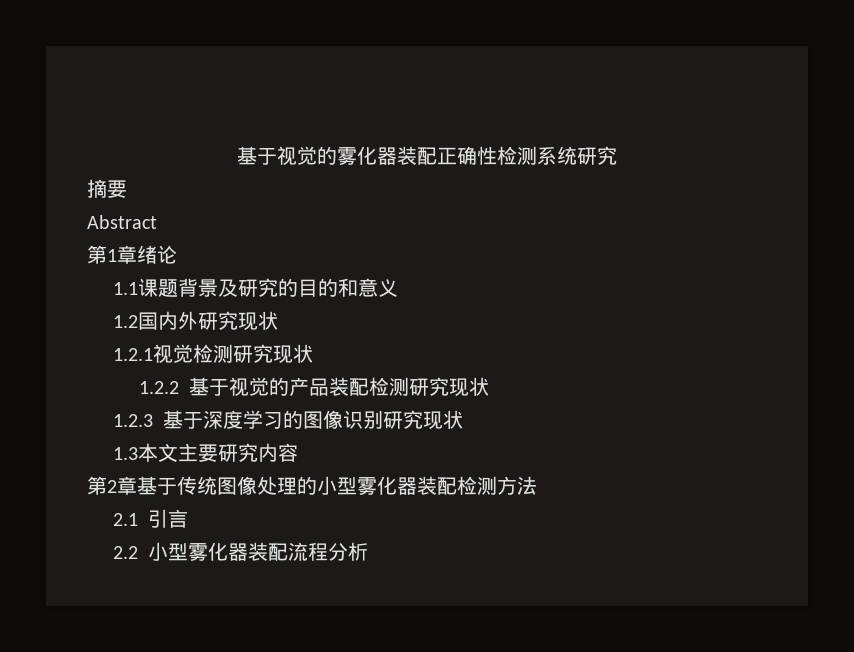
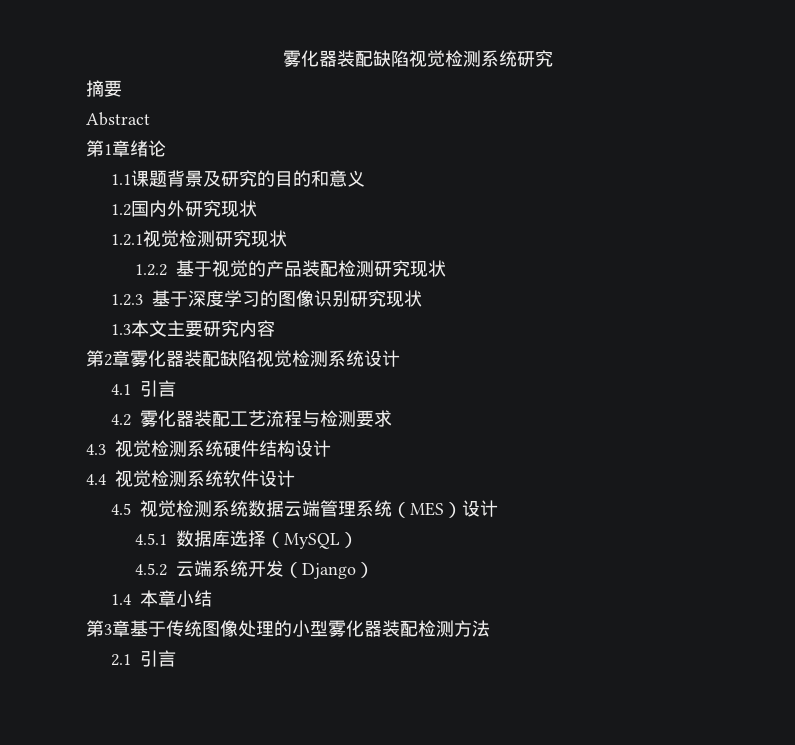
[237,146,497,166] 基于视觉的雾化器装配正确性 -> [283,50,445,67] 雾化器装配缺陷视觉
[87,476,117,495] // 第2 -> [86,350,400,367] [110,380,176,397] [110,410,392,427] [86,440,331,457] [86,470,295,487] [110,500,498,518] [135,530,359,549] [135,560,375,579] [110,590,212,607] [86,620,112,637] // 第2章雾化器装配缺陷视觉检测系统设计 // 4.1引言 // 4.2雾化器装配工艺流程与检测要求 // 4.3视觉检测系统硬件结构设计 // 4.4视觉检测系统软件设计 // 4.5视觉检测系统数据云端管理系统（MES）设计 // 4.5.1数据库选择（MySQL） // 4.5.2云端系统开发（Django） // 1.4本章小结 // 第3
[112,542,368,561] // 2.2小型雾化器装配流程分析 -> (176, 658) none

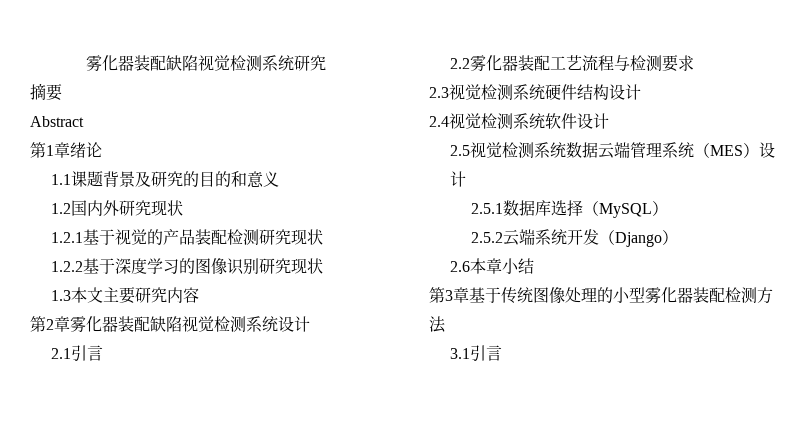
[142,230,287,247] [135,264,168,276] 视觉检测研究现状 // 1.2.2 -> (84, 237) none
[110,294,143,306] 1.2.3 -> [51,261,84,272] 1.2.2
[110,384,131,395] 4.1 -> [51,348,72,359] 2.1
[110,414,131,426] 4.2 -> [450,58,471,69] 2.2
[86,444,106,455] 4.3 -> [429,87,449,98] 2.3
[86,474,106,485] 4.4 -> [429,116,449,127] 2.4
[110,503,131,515] 4.5 -> [450,145,471,156] 2.5
[135,533,168,545] 4.5.1 -> [471,203,504,214] 2.5.1
[135,563,168,576] 4.5.2 -> [471,232,504,243] 2.5.2
[110,594,131,605] 1.4 -> [450,261,471,272] 2.6
[110,654,131,666] 2.1 -> [450,348,471,359] 3.1

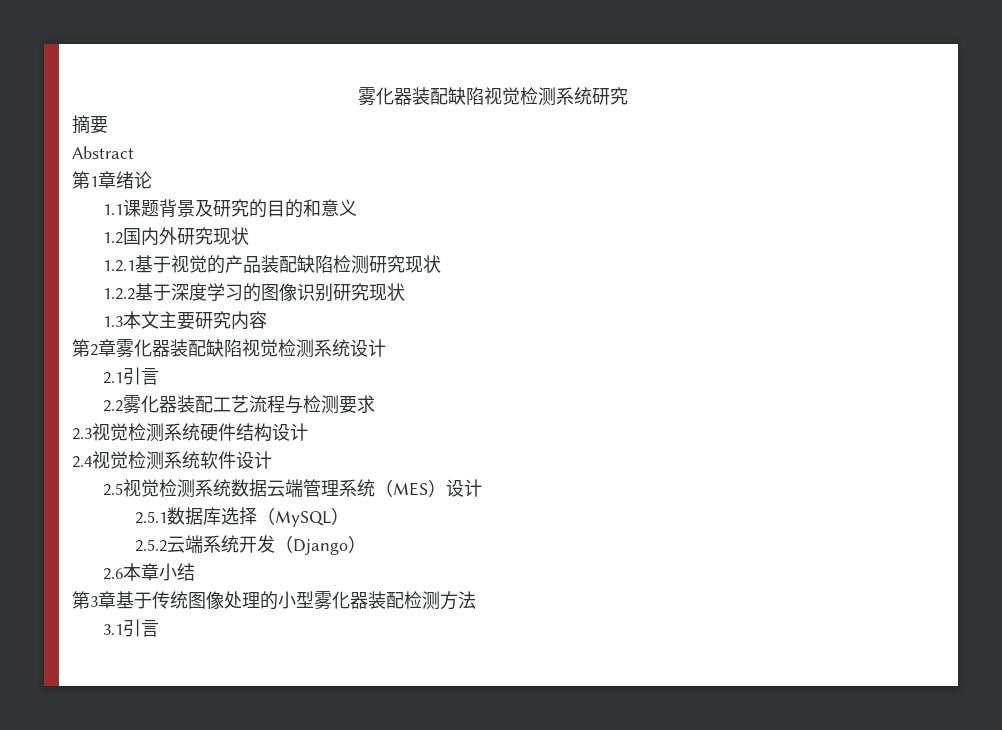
(228, 237) none -> [297,255,334,273] 缺陷

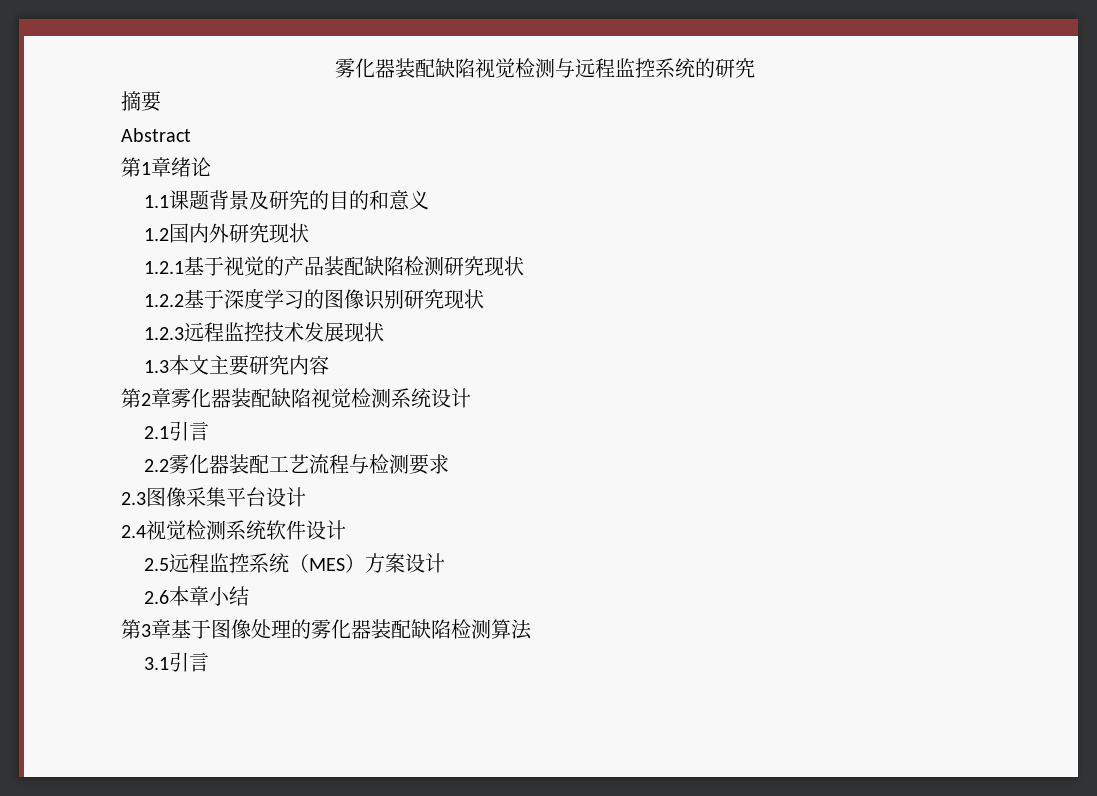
[357,87,592,106] 雾化器装配缺陷视觉检测系统 -> [335,58,715,78] 雾化器装配缺陷视觉检测与远程监控系统的
(406, 292) none -> [143,322,384,342] // 1.2.3远程监控技术发展现状
[92,423,272,442] 视觉检测系统硬件结构 -> [146,487,266,507] 图像采集平台
[123,479,340,498] 视觉检测系统数据云端管理 -> [168,553,249,573] 远程监控
[446,479,483,497] [134,507,349,527] [134,535,366,555] 设计 // 2.5.1数据库选择（MySQL） // 2.5.2云端系统开发（Django） -> [364,553,445,573] 方案设计
[152,591,188,609] 传统 -> (211, 629) none
[278,591,458,610] 小型雾化器装配检测方 -> [311,619,511,639] 雾化器装配缺陷检测算

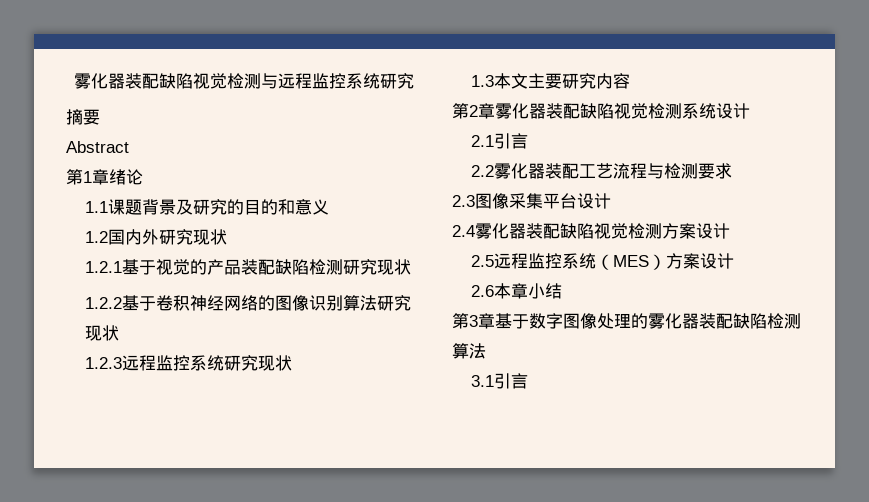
[695,58,715,78] 的 -> (380, 81) none
[223,288,304,309] 深度学习 -> [156,295,259,311] 卷积神经网络
(404, 299) none -> [343,295,378,311] 算法
[263,322,344,342] 技术发展 -> [190,355,259,371] 系统研究
[146,520,306,540] 视觉检测系统软件 -> [475,223,696,239] 雾化器装配缺陷视觉检测方案
(211, 629) none -> [529,313,563,329] 数字

